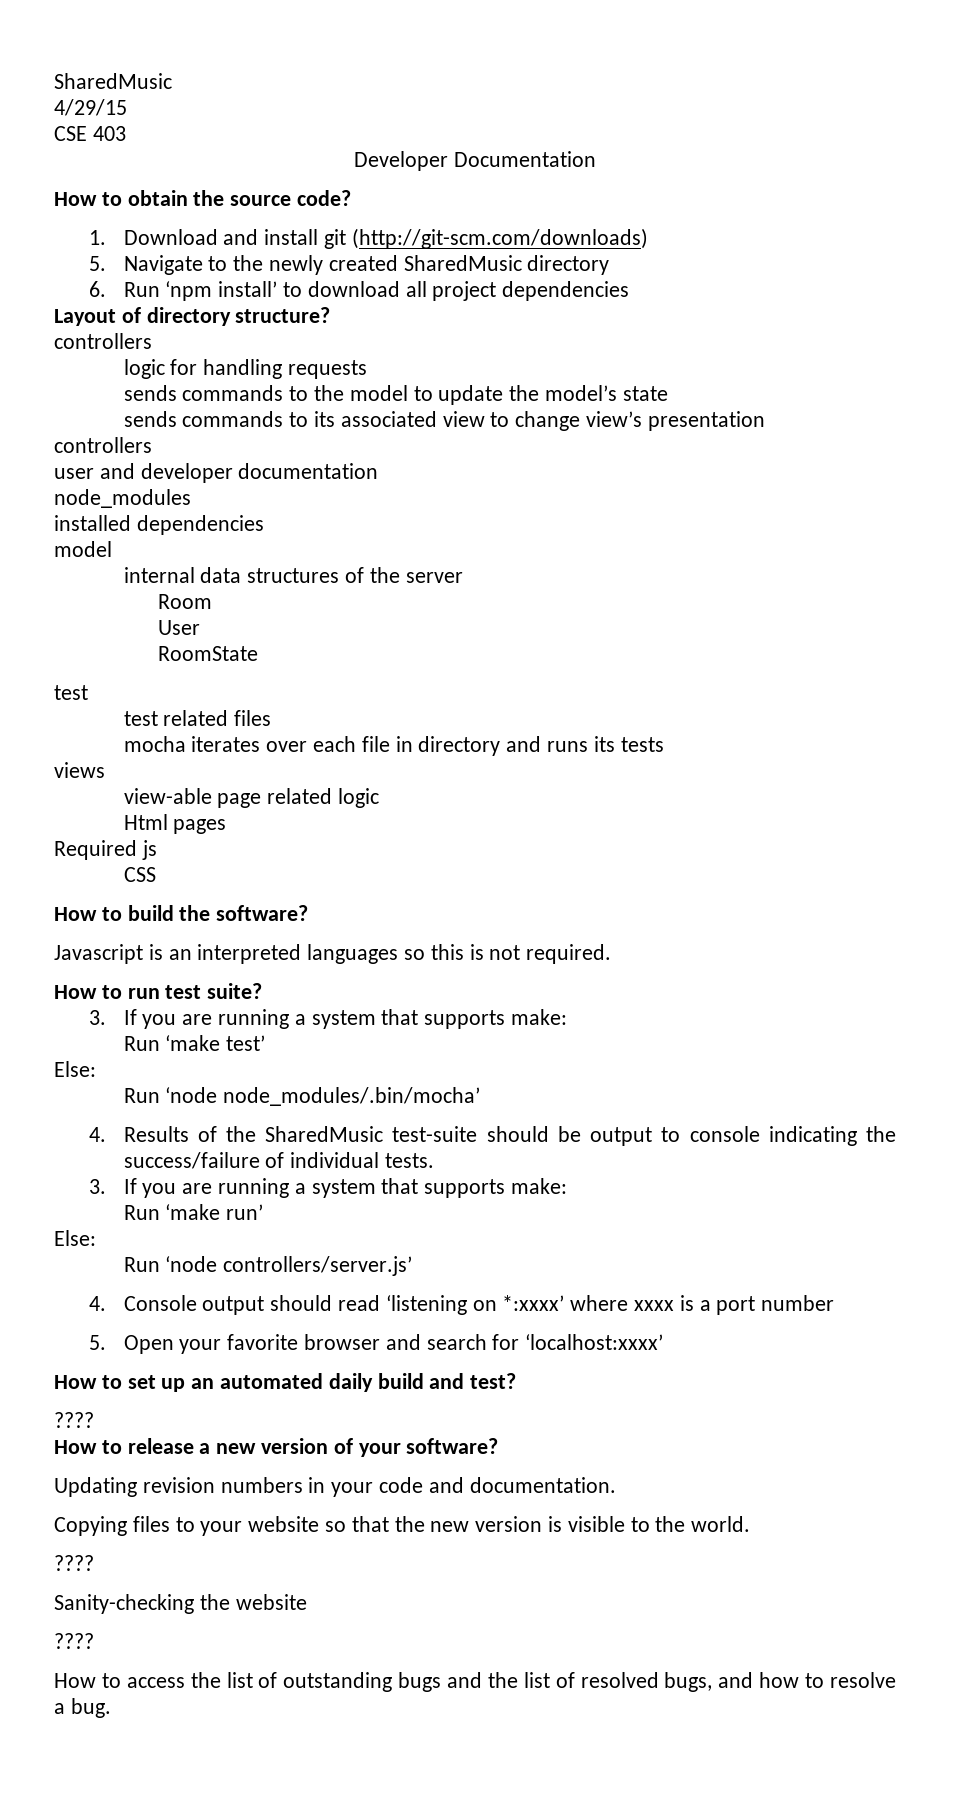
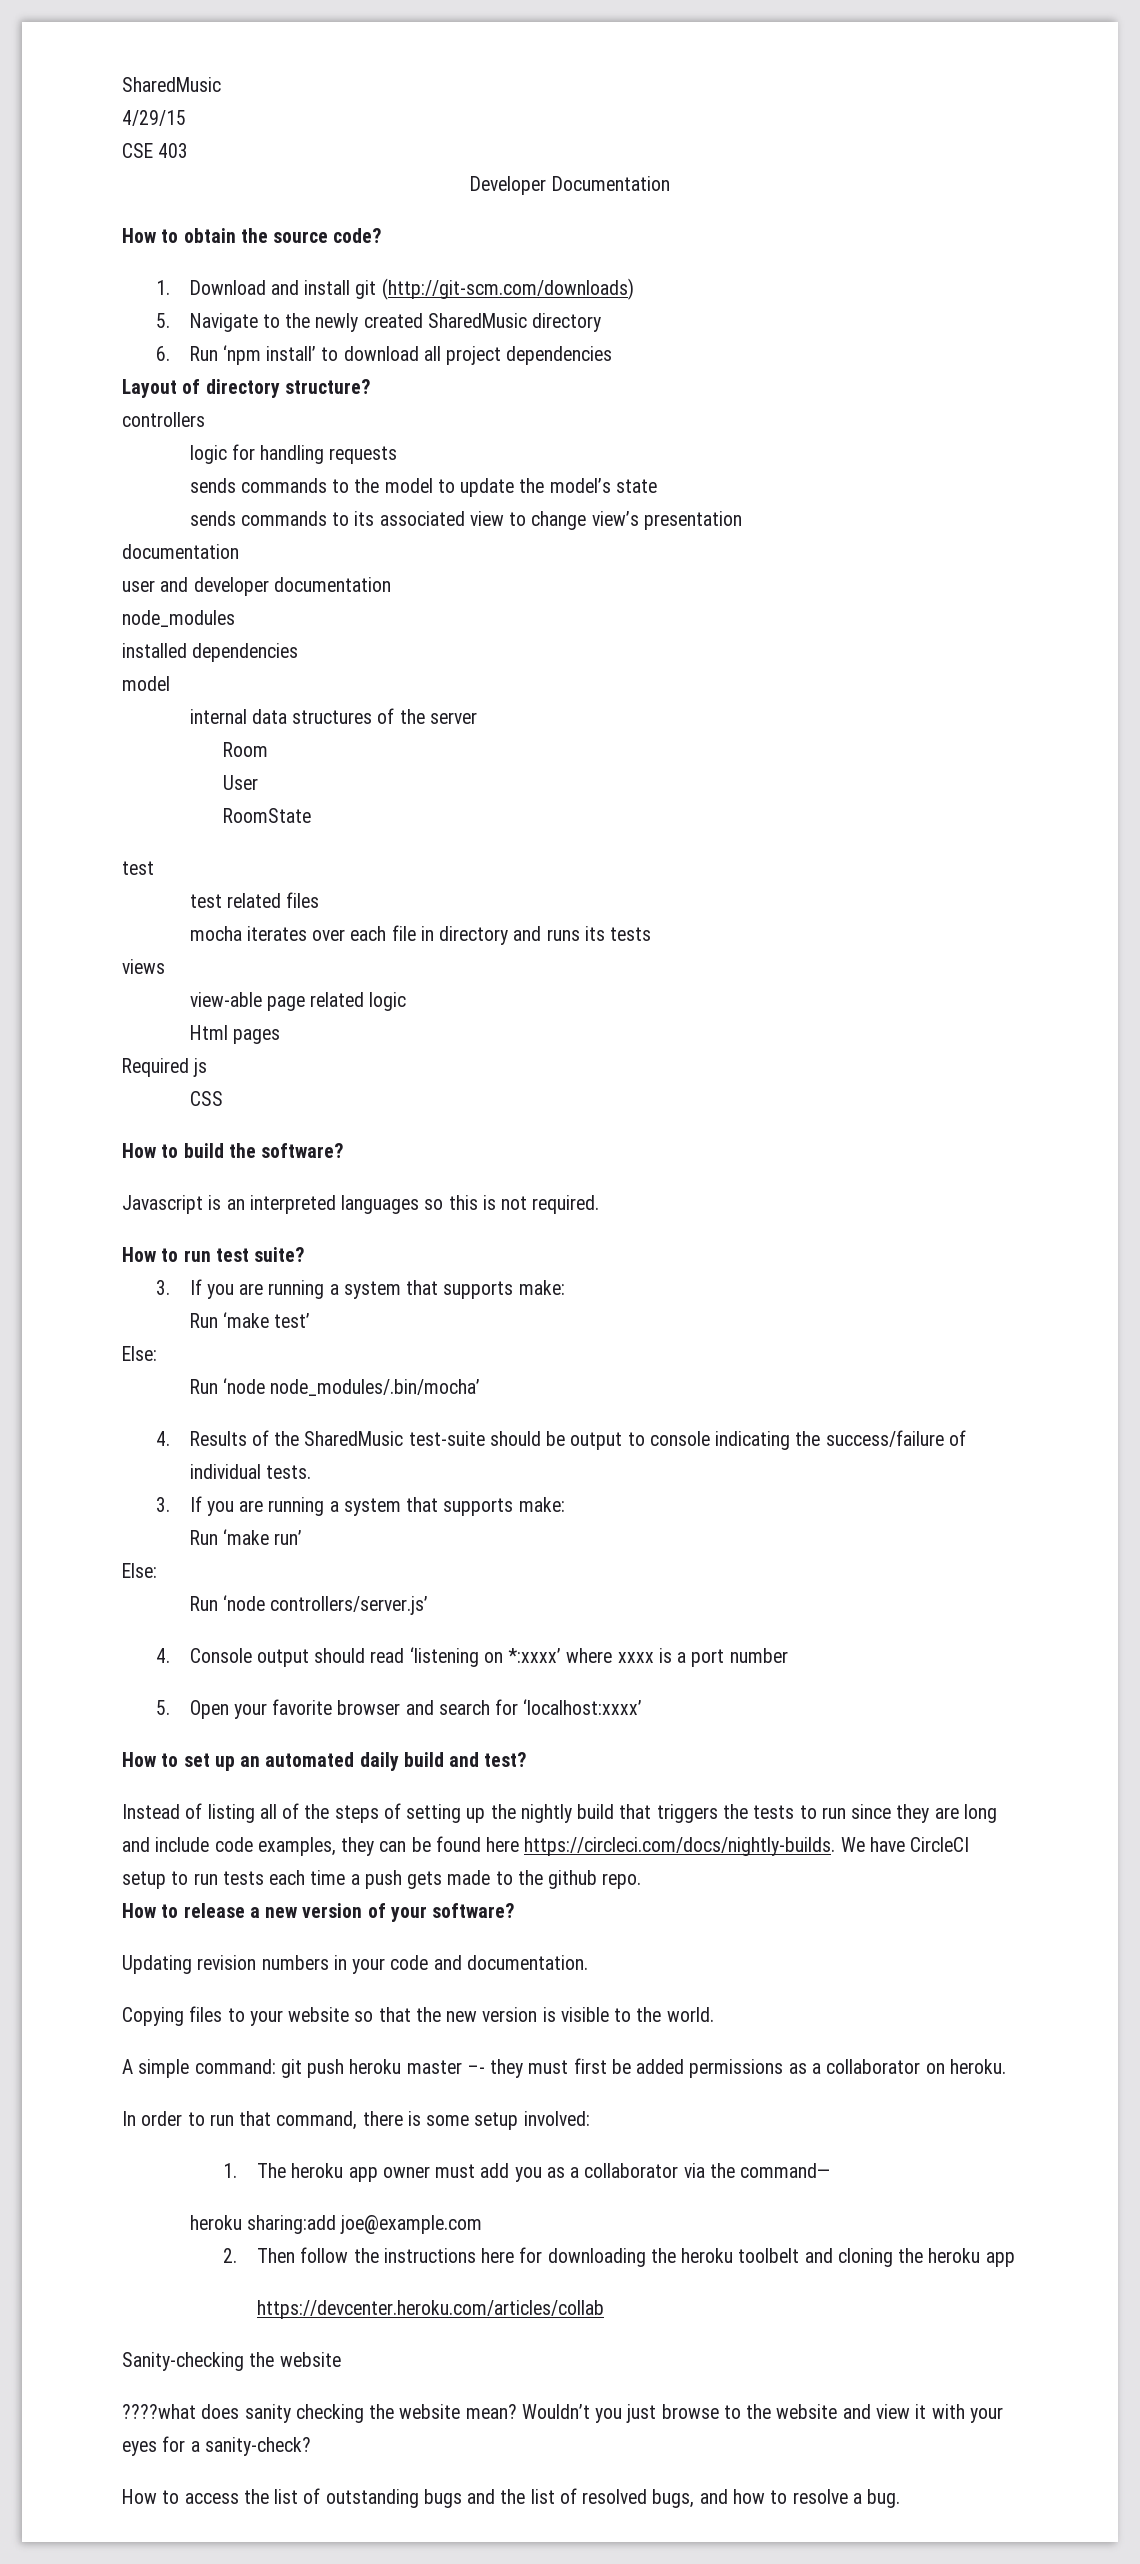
[54,437,152,453] controllers -> [122,544,239,559] documentation
[54,1412,94,1428] ???? -> [122,1803,997,1823] [122,1836,970,1856] [122,1870,642,1889] Instead of listing all of the steps of setting up the nightly build that triggers the tests to run since they are long and include code examples, they can be found here https://circleci.com/docs/nightly-builds. We have CircleCI setup to run tests each time a push gets made to the github repo.
[54,1555,94,1571] [54,1594,307,1614] [54,1633,94,1649] ???? // Sanity-checking the website // ???? -> [122,2058,1006,2078] [122,2111,590,2130] [223,2163,831,2182] [189,2215,483,2234] [223,2247,1015,2267] [256,2300,604,2319] [122,2352,341,2371] [122,2404,1003,2423] [122,2436,311,2456] A simple command: git push heroku master –- they must first be added permissions as a collaborator on heroku. // In order to run that command, there is some setup involved: // 1. The heroku app owner must add you as a collaborator via the command— // heroku sharing:add joe@example.com // 2. Then follow the instructions here for downloading the heroku toolbelt and cloning the heroku app // https://devcenter.heroku.com/articles/collab // Sanity-checking the website // ????what does sanity checking the website mean? Wouldn’t you just browse to the website and view it with your eyes for a sanity-check?

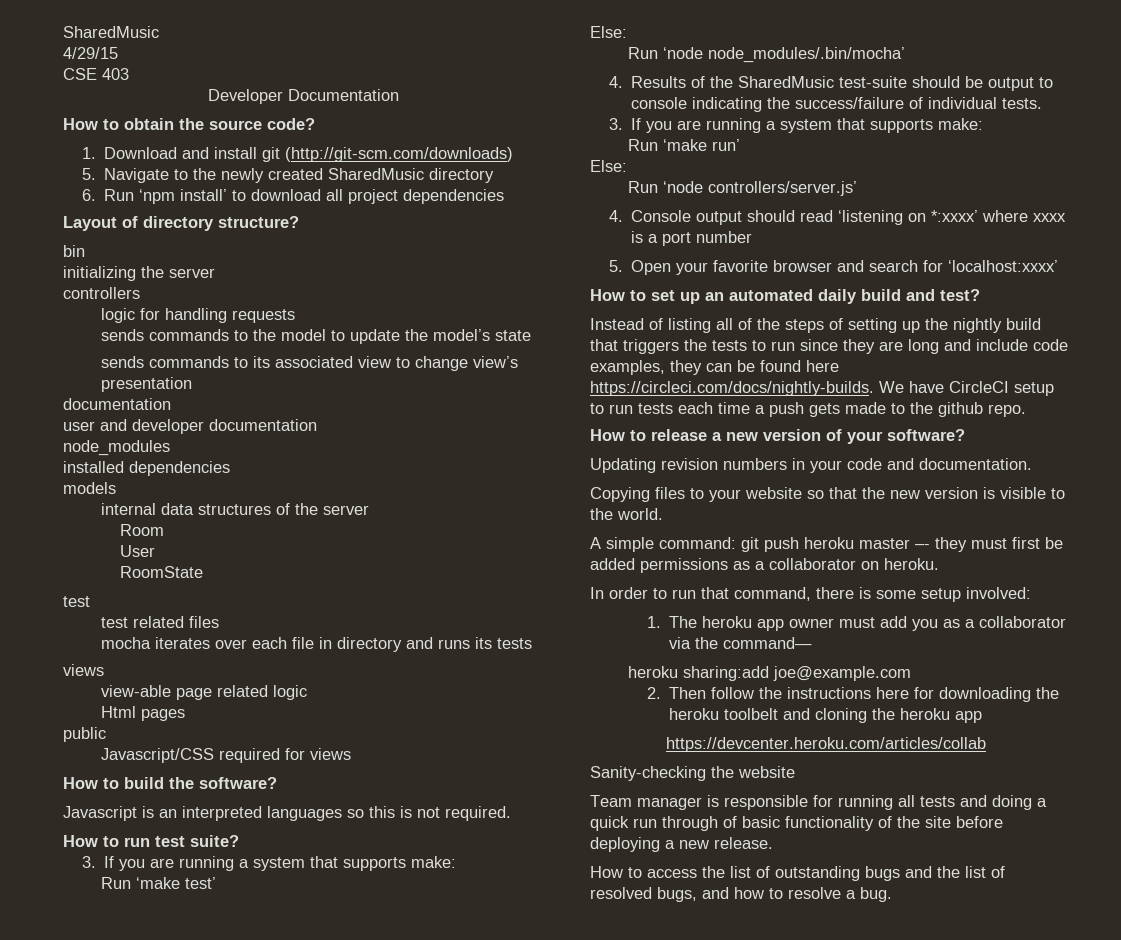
(370, 386) none -> [63,245,85,257] [63,266,215,281] // bin // initializing the server
[122,676,170,691] model -> [63,482,116,494] models
[122,1058,208,1077] [189,1091,223,1106] Required js // CSS -> [63,727,106,742] [101,748,352,763] public // Javascript/CSS required for views
[122,2404,1003,2423] [122,2436,311,2456] ????what does sanity checking the website mean? Wouldn’t you just browse to the website and view it with your eyes for a sanity-check? -> [590,795,1047,810] [590,816,1003,831] [590,837,773,852] Team manager is responsible for running all tests and doing a quick run through of basic functionality of the site before deploying a new release.

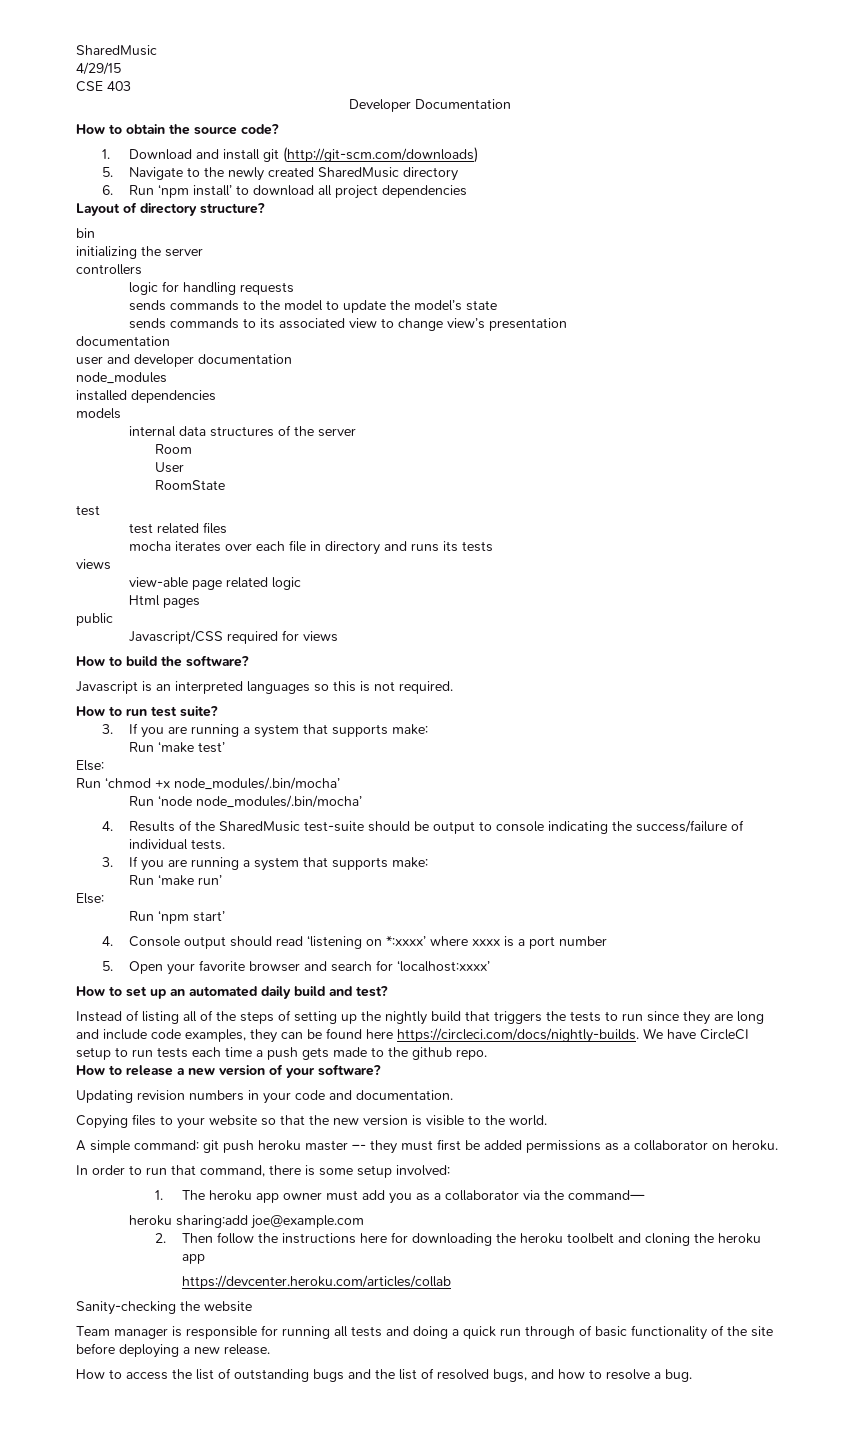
(627, 32) none -> [76,777,340,790] // Run ‘chmod +x node_modules/.bin/mocha’
[663,181,858,196] ‘node controllers/server.js’ -> [157,910,225,924] ‘npm start’

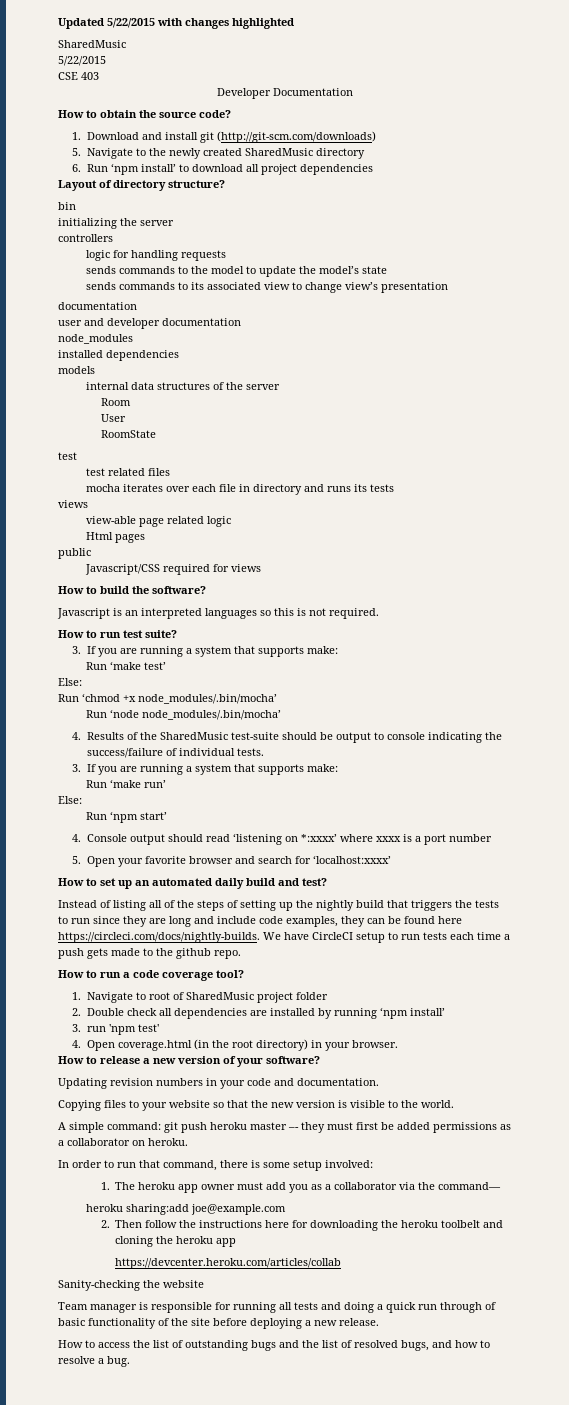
(76, 50) none -> [58,18,294,29] Updated 5/22/2015 with changes highlighted //
[76,62,121,75] 4/29/15 -> [58,56,106,66] 5/22/2015
(487, 1054) none -> [58,970,244,981] [72,992,328,1003] [72,1007,445,1019] [72,1024,159,1035] [72,1039,398,1051] // How to run a code coverage tool? // 1. Navigate to root of SharedMusic project folder // 2. Double check all dependencies are installed by running ‘npm install’ // 3. run 'npm test' // 4. Open coverage.html (in the root directory) in your browser.

